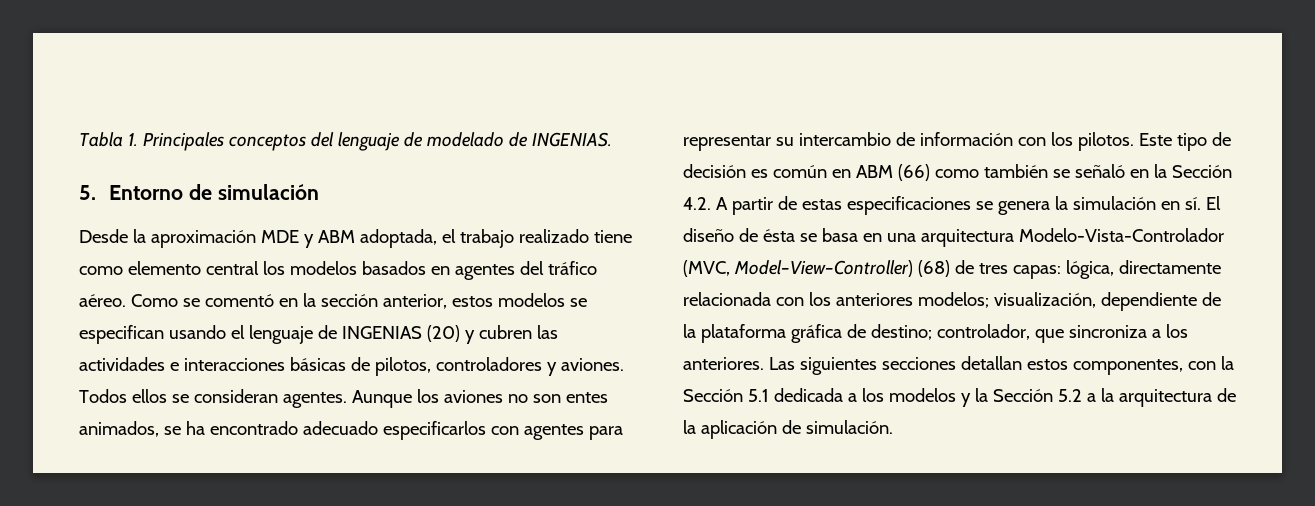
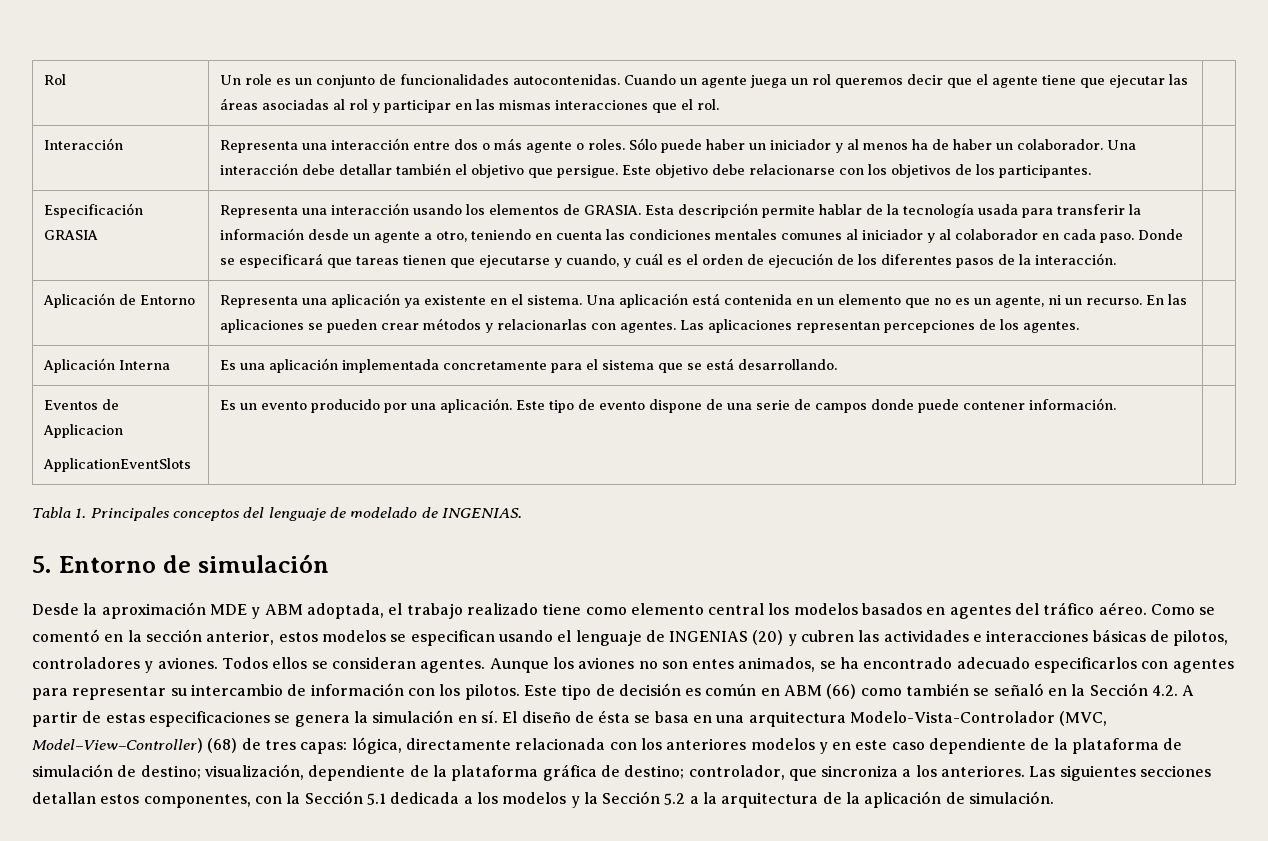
(79, 139) none -> [44,74,67,85] [220,74,1189,88] [220,98,720,113] [44,138,124,150] [220,138,1137,153] [220,163,1092,178] [44,203,144,218] [44,230,99,240] [220,203,1142,218] [220,228,1184,243] [220,253,1117,268] [43,293,196,308] [220,293,1188,308] [220,318,1080,333] [43,358,171,373] [220,358,838,373] [44,399,120,410] [43,424,124,438] [43,458,192,472] [220,398,1117,413] Rol | Un role es un conjunto de funcionalidades autocontenidas. Cuando un agente juega un rol queremos decir que el agente tiene que ejecutar las áreas asociadas al rol y participar en las mismas interacciones que el rol. | // Interacción | Representa una interacción entre dos o más agente o roles. Sólo puede haber un iniciador y al menos ha de haber un colaborador. Una interacción debe detallar también el objetivo que persigue. Este objetivo debe relacionarse con los objetivos de los participantes. | // Especificación GRASIA | Representa una interacción usando los elementos de GRASIA. Esta descripción permite hablar de la tecnología usada para transferir la información desde un agente a otro, teniendo en cuenta las condiciones mentales comunes al iniciador y al colaborador en cada paso. Donde se especificará que tareas tienen que ejecutarse y cuando, y cuál es el orden de ejecución de los diferentes pasos de la interacción. | // Aplicación de Entorno | Representa una aplicación ya existente en el sistema. Una aplicación está contenida en un elemento que no es un agente, ni un recurso. En las aplicaciones se pueden crear métodos y relacionarlas con agentes. Las aplicaciones representan percepciones de los agentes. | // Aplicación Interna | Es una aplicación implementada concretamente para el sistema que se está desarrollando. | // Eventos de Applicacion // ApplicationEventSlots | Es un evento producido por una aplicación. Este tipo de evento dispone de una serie de campos donde puede contener información. | //
[917,292,989,308] modelos; -> [750,738,1183,754] [32,764,201,779] modelos y en este caso dependiente de la plataforma de simulación de destino;

